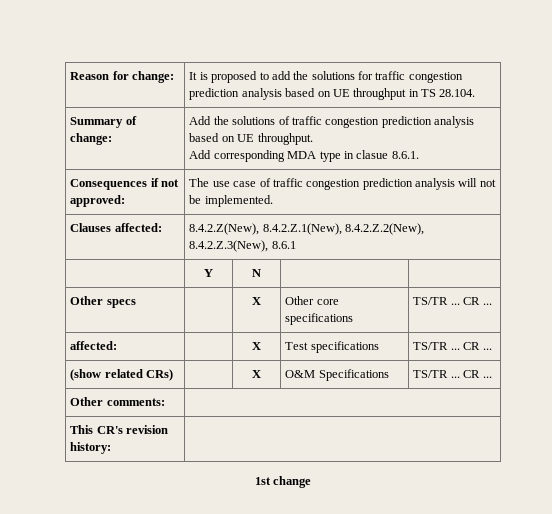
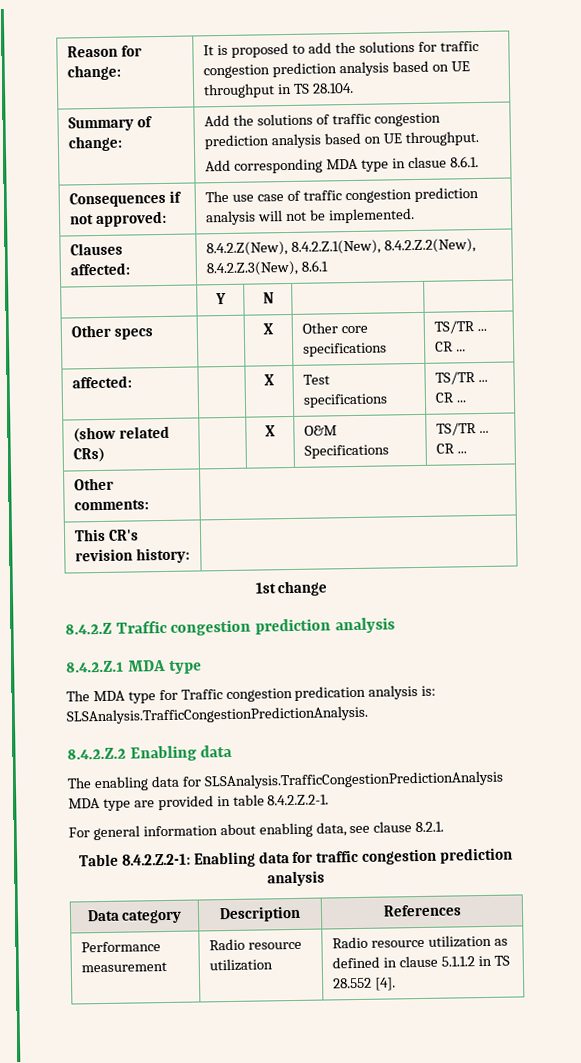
(312, 482) none -> [65,617,395,636] [66,659,203,674] [66,685,437,704] [66,705,368,725] [67,744,233,762] [67,770,504,792] [68,794,330,811] [68,821,445,841] [78,847,514,868] [267,870,325,887] [86,909,183,924] [219,905,301,923] [382,904,462,917] [81,941,162,953] [81,961,168,973] [209,938,303,951] [209,958,274,972] [332,934,509,949] [332,955,510,969] [333,977,397,991] // 8.4.2.Z Traffic congestion prediction analysis // 8.4.2.Z.1 MDA type // The MDA type for Traffic congestion predication analysis is: SLSAnalysis.TrafficCongestionPredictionAnalysis. // 8.4.2.Z.2 Enabling data // The enabling data for SLSAnalysis.TrafficCongestionPredictionAnalysis MDA type are provided in table 8.4.2.Z.2-1. // For general information about enabling data, see clause 8.2.1. // Table 8.4.2.Z.2-1: Enabling data for traffic congestion prediction analysis // Data category | Description | References // Performance measurement | Radio resource utilization | Radio resource utilization as defined in clause 5.1.1.2 in TS 28.552 [4].

